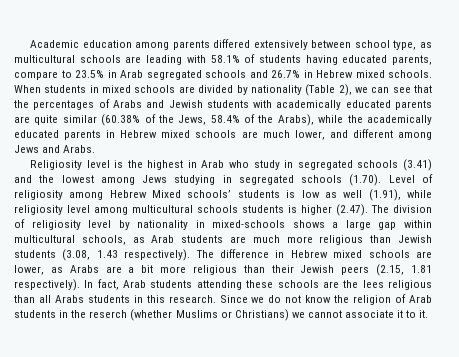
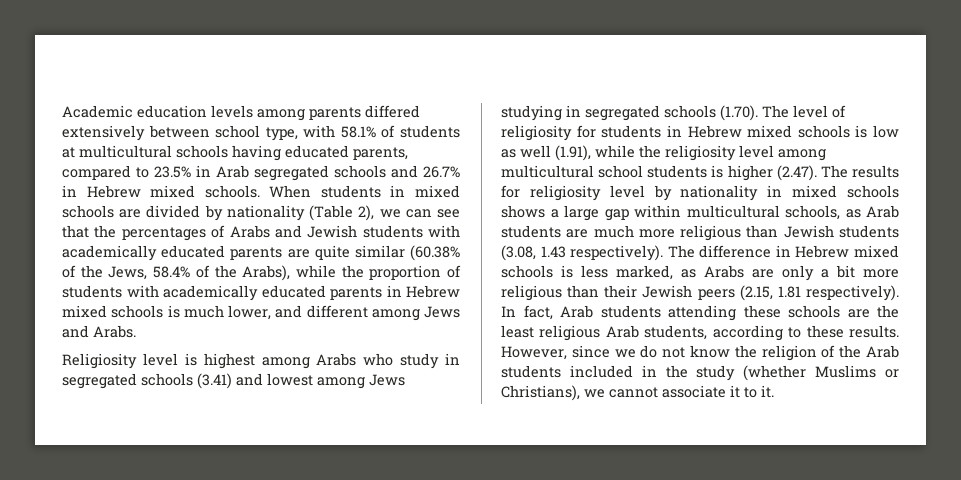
(132, 44) none -> [211,105,253,118] levels
[420,42,432,48] [14,55,183,65] as multicultural schools are leading -> (298, 134) none
(301, 59) none -> [62,145,228,158] at multicultural schools
[14,71,58,80] compare -> [62,165,131,180] compared
(363, 119) none -> [369,265,461,280] [62,285,159,298] proportion of students with
[241,131,258,138] are -> [167,305,180,318] is
[127,160,225,170] the highest in Arab -> [203,353,357,369] highest among Arabs
[39,175,55,183] the -> (263, 379) none
[388,174,433,183] [14,190,280,200] Level of religiosity among Hebrew Mixed schools’ students -> [762,105,846,118] [501,125,850,141] The level of religiosity for students in Hebrew mixed schools
(433, 194) none -> [639,145,661,158] the
[197,205,238,213] schools -> [598,165,644,178] school
[393,205,432,213] [14,219,25,228] division of -> [852,165,899,178] [501,185,520,198] results for
[212,220,286,228] mixed-schools -> [792,185,899,198] mixed schools
[415,251,432,258] [14,265,44,275] are lower, -> [561,265,673,280] is less marked,
(122, 269) none -> [782,265,814,281] only
[362,280,433,290] [14,295,248,303] lees religious than all Arabs students in this research. Since -> [501,325,899,341] [501,345,610,360] least religious Arab students, according to these results. However, since
[409,295,433,303] [14,310,56,318] Arab students -> [839,345,899,358] [501,365,633,378] the Arab students included
[89,310,128,318] reserch -> [696,365,736,381] study
[234,309,289,321] Christians) -> [501,385,580,401] Christians),

